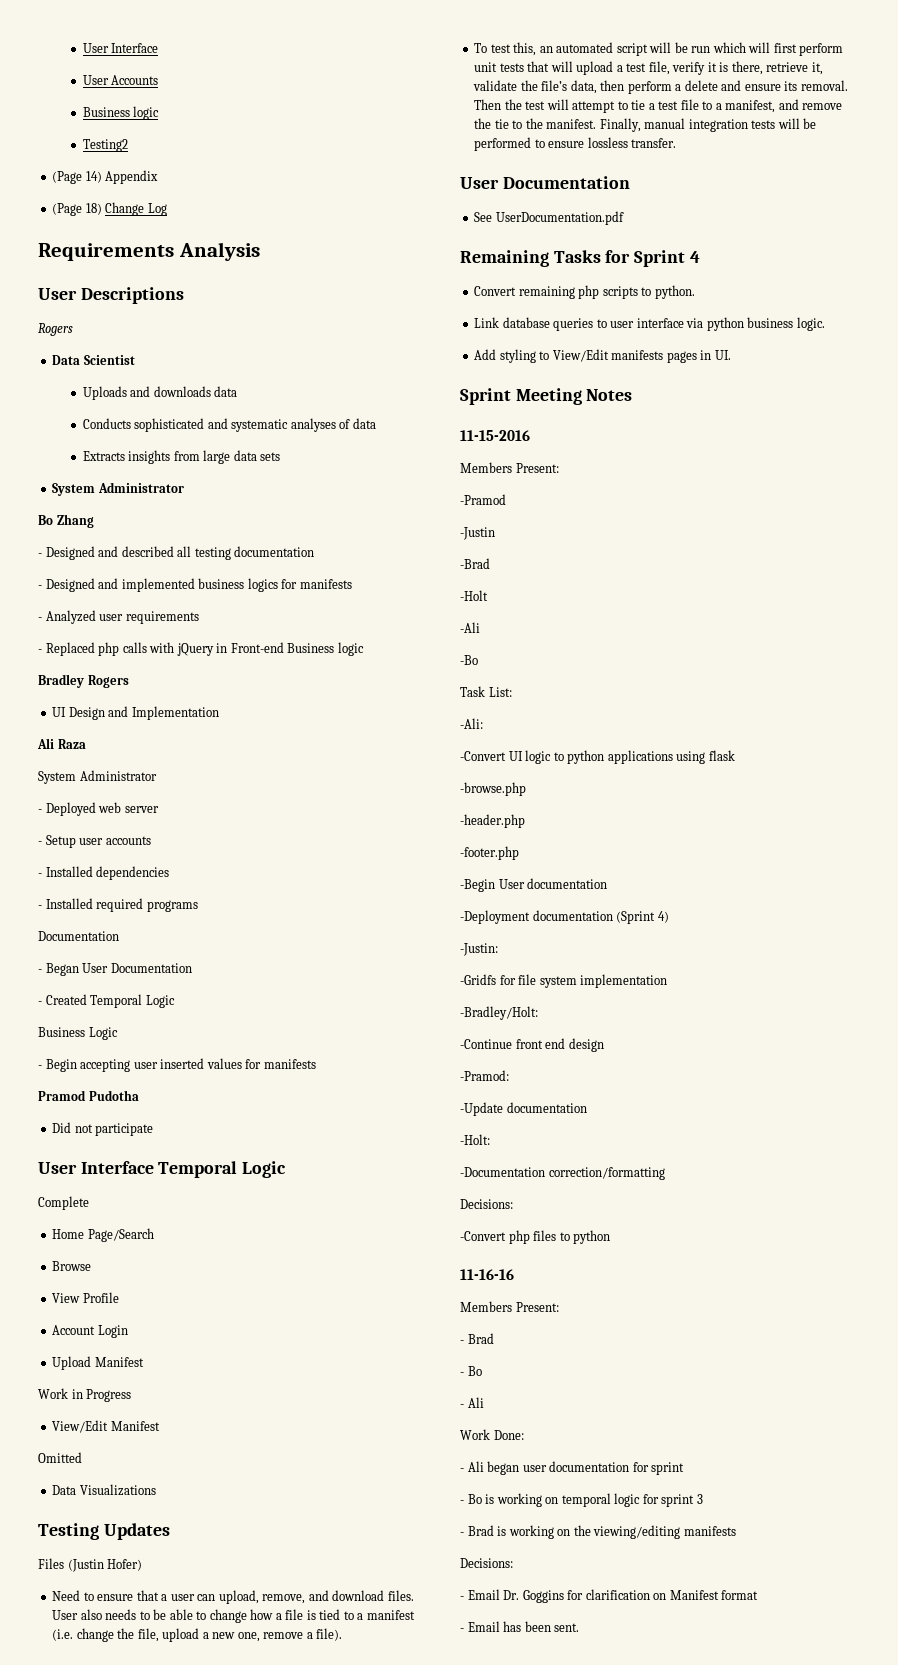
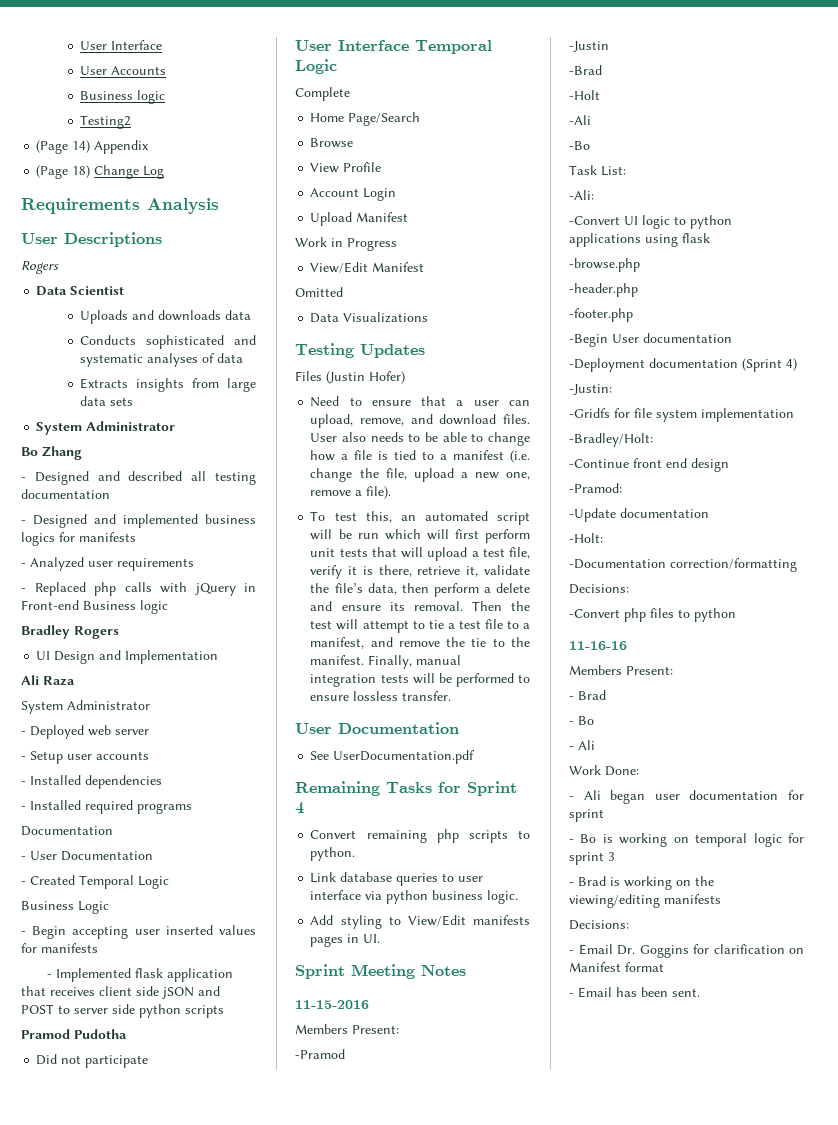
[45,963,79,976] Began -> (26, 858) none
(316, 1064) none -> [46,968,233,982] [21,986,220,999] [21,1004,224,1018] // - Implemented flask application that receives client side jSON and POST to server side python scripts

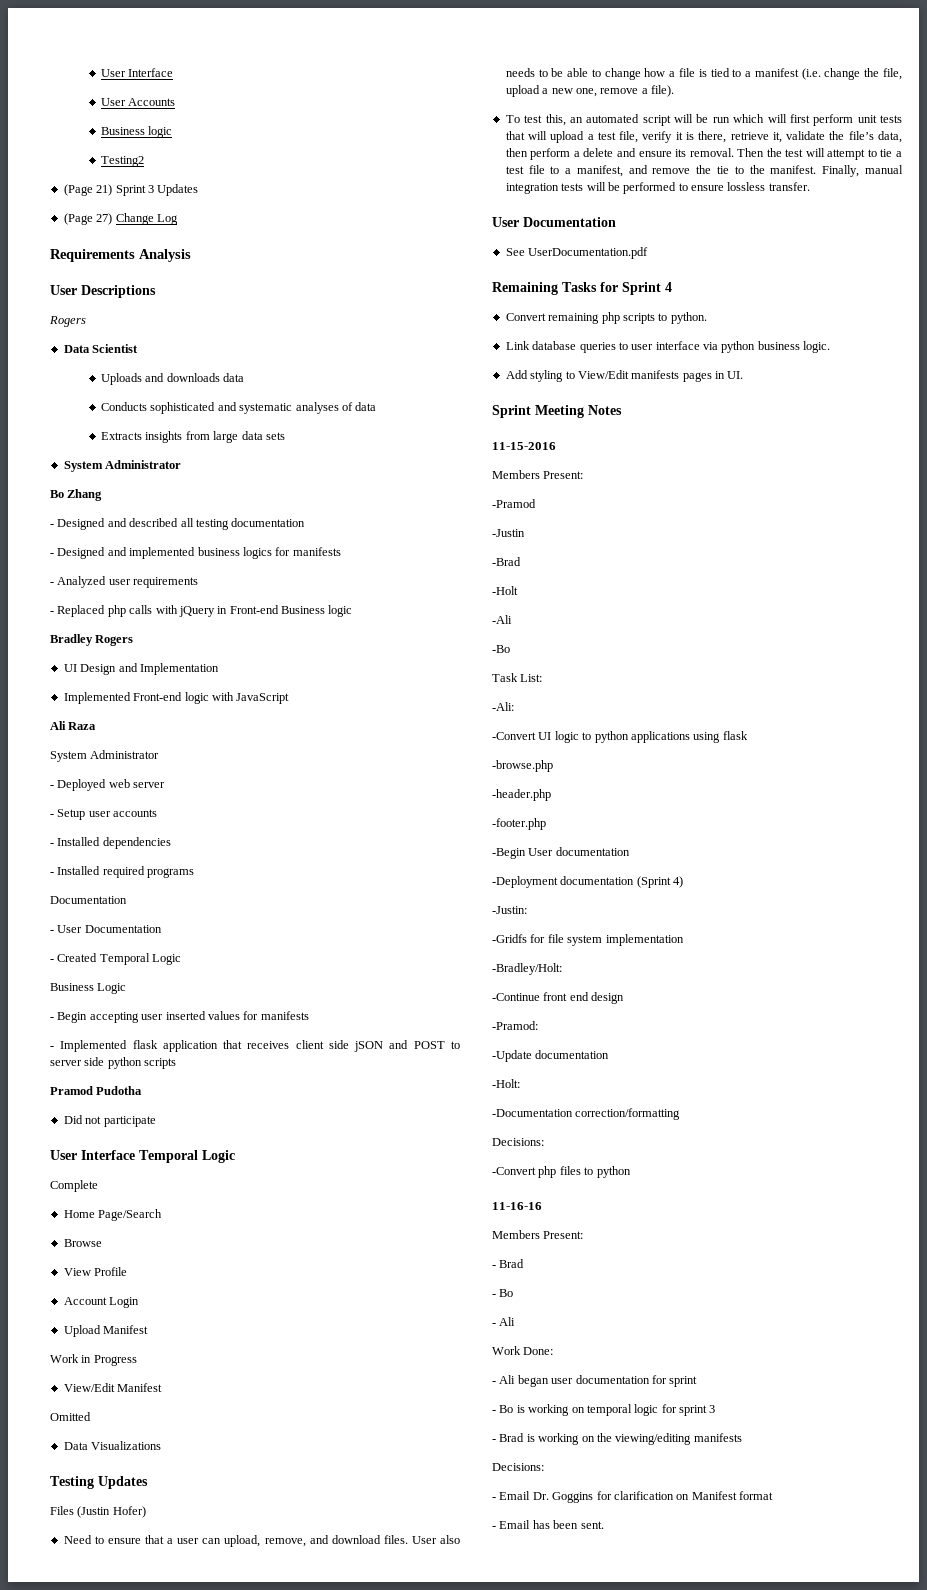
[72,140,150,154] [36,165,91,179] 14) Appendix // (Page 18) -> [96,184,199,196] [63,213,113,225] 21) Sprint 3 Updates // (Page 27)
(219, 657) none -> [63,692,290,704] // Implemented Front-end logic with JavaScript

